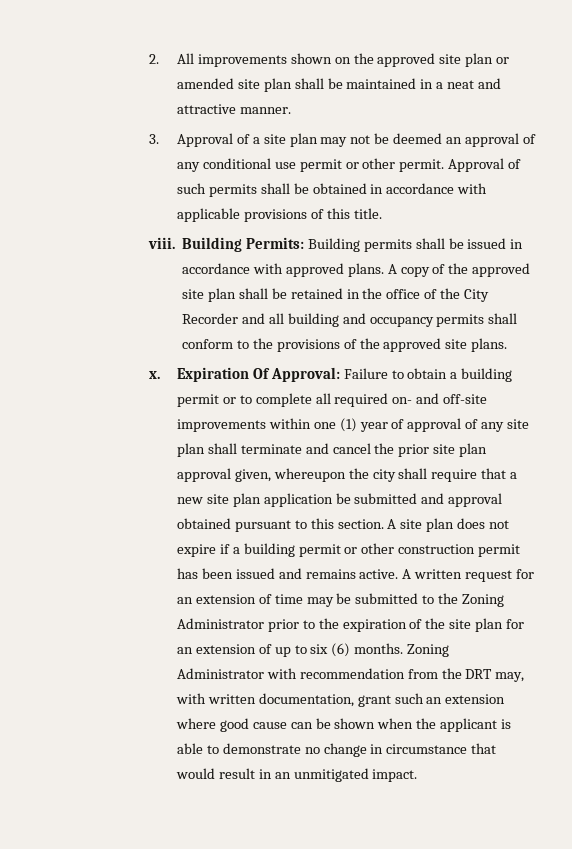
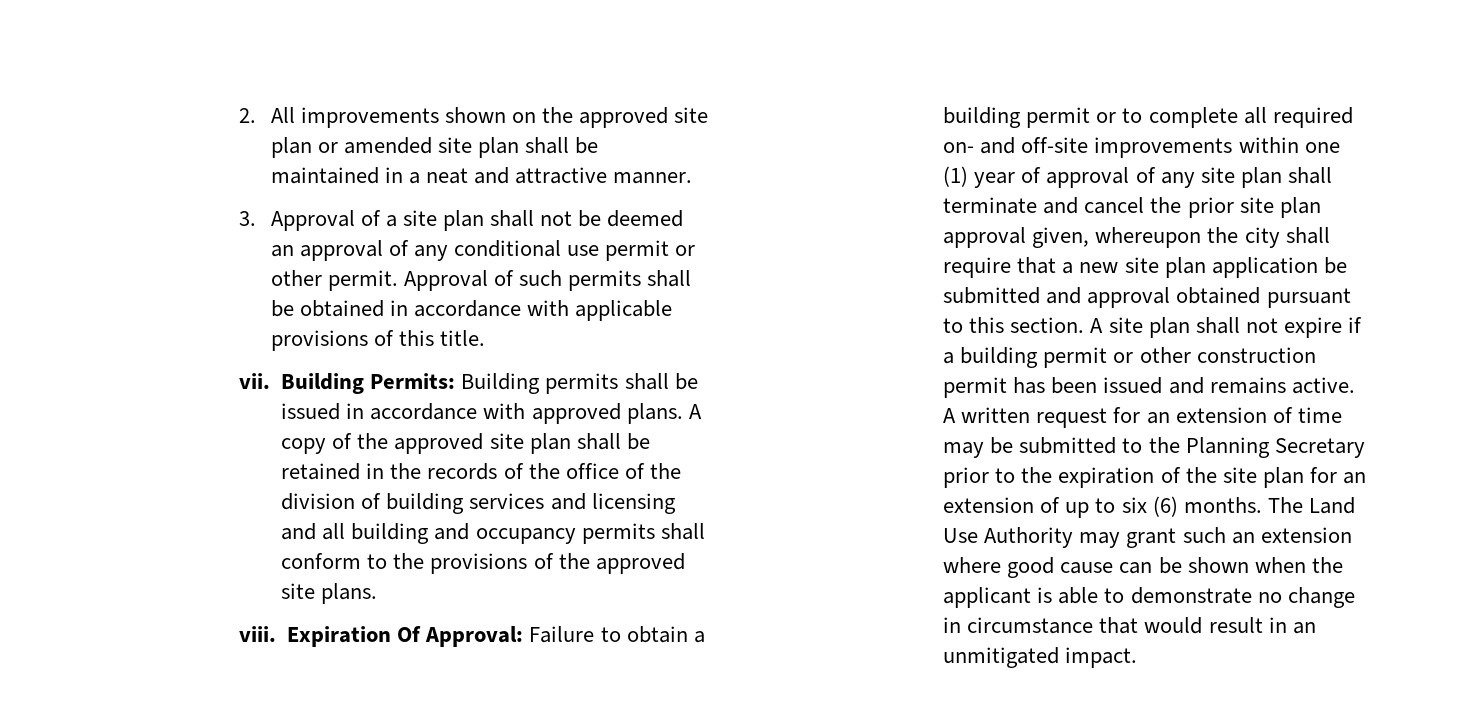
[320,137,348,147] may -> [489,210,534,227] shall
[147,237,175,249] viii. -> [239,373,271,389] vii.
[386,288,490,302] [181,313,238,324] office of the City Recorder -> [427,463,681,480] [281,493,676,514] records of the office of the division of building services and licensing
[148,371,160,379] x. -> [239,626,277,642] viii.
[457,518,486,529] does -> [1195,317,1240,334] shall
[462,594,505,607] [176,618,264,629] Zoning Administrator -> [1185,437,1365,458] Planning Secretary
[407,644,450,657] [176,668,525,682] [175,693,354,707] Zoning Administrator with recommendation from the DRT may, with written documentation, -> [1267,497,1355,514] [943,527,1121,548] The Land Use Authority may

